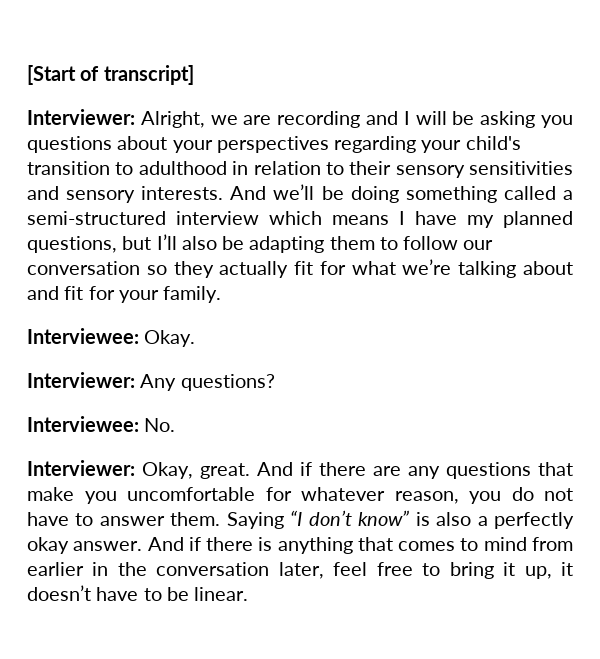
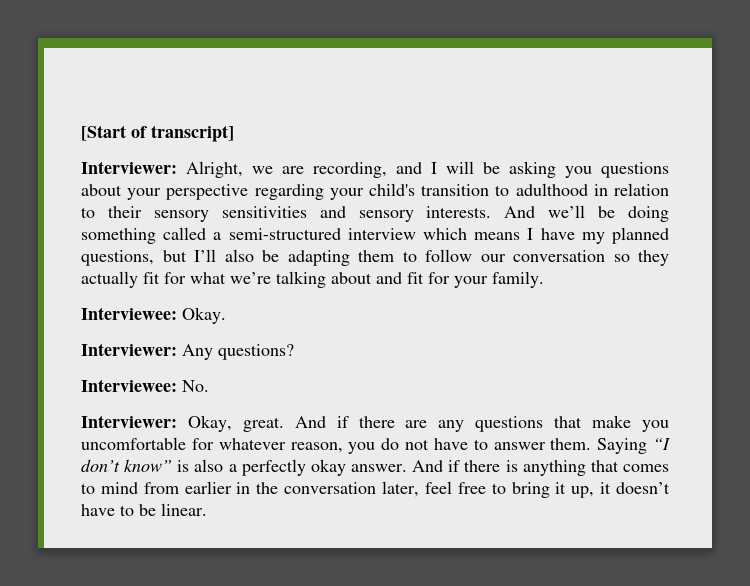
[277,111,361,128] recording -> [313,162,387,178] recording,
[216,136,329,153] perspectives -> [166,184,249,200] perspective

